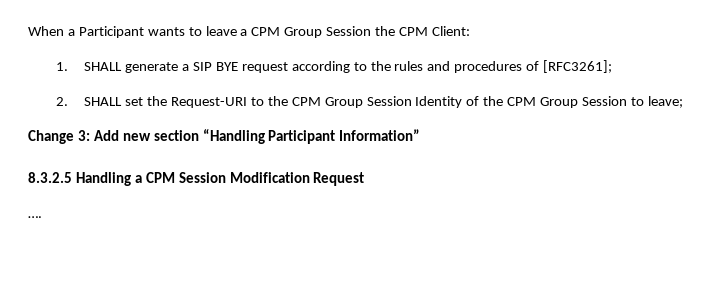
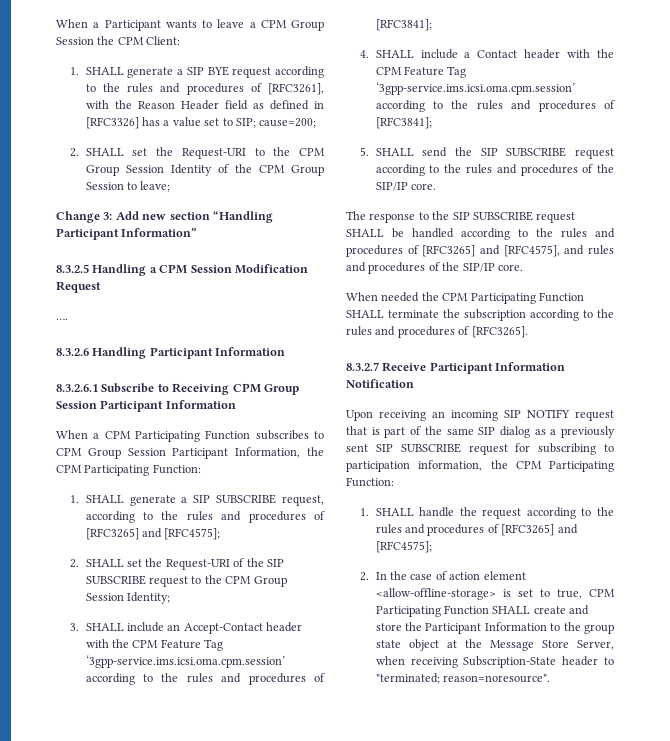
[543,60,613,73] [RFC3261]; -> [268,83,324,95] [85,100,324,110] [85,117,317,129] [RFC3261], with the Reason Header field as defined in [RFC3326] has a value set to SIP; cause=200;
(42, 217) none -> [56,347,286,359] [56,383,299,395] [56,400,236,412] [56,430,324,442] [56,447,324,459] [56,464,201,476] [70,494,324,506] [85,511,325,523] [85,528,221,540] [70,558,284,570] [85,575,287,587] [85,592,171,604] [70,622,303,634] [85,639,224,651] [85,655,285,668] [85,673,325,685] [375,19,432,31] [360,49,614,59] [375,66,467,78] [375,82,575,95] [375,100,615,112] [375,117,432,129] [360,147,614,159] [375,164,614,176] [375,182,437,191] [346,211,576,223] [346,228,615,240] [346,245,614,257] [346,262,523,274] [346,292,584,304] [346,309,614,321] [346,326,528,338] [346,362,566,374] [346,379,414,388] [346,409,614,421] [346,426,615,438] [346,443,614,455] [346,460,614,472] [346,477,394,487] [360,507,614,519] [375,524,578,536] [375,541,432,553] [360,571,526,581] [375,588,615,600] [375,605,590,617] [375,622,614,634] [375,639,614,651] [375,656,614,668] [375,673,551,684] // 8.3.2.6 Handling Participant Information // 8.3.2.6.1 Subscribe to Receiving CPM Group Session Participant Information // When a CPM Participating Function subscribes to CPM Group Session Participant Information, the CPM Participating Function: // 1. SHALL generate a SIP SUBSCRIBE request, according to the rules and procedures of [RFC3265] and [RFC4575]; // 2. SHALL set the Request-URI of the SIP SUBSCRIBE request to the CPM Group Session Identity; // 3. SHALL include an Accept-Contact header with the CPM Feature Tag ‘3gpp-service.ims.icsi.oma.cpm.session’ according to the rules and procedures of [RFC3841]; // 4. SHALL include a Contact header with the CPM Feature Tag ‘3gpp-service.ims.icsi.oma.cpm.session’ according to the rules and procedures of [RFC3841]; // 5. SHALL send the SIP SUBSCRIBE request according to the rules and procedures of the SIP/IP core. // The response to the SIP SUBSCRIBE request SHALL be handled according to the rules and procedures of [RFC3265] and [RFC4575], and rules and procedures of the SIP/IP core. // When needed the CPM Participating Function SHALL terminate the subscription according to the rules and procedures of [RFC3265]. // 8.3.2.7 Receive Participant Information Notification // Upon receiving an incoming SIP NOTIFY request that is part of the same SIP dialog as a previously sent SIP SUBSCRIBE request for subscribing to participation information, the CPM Participating Function: // 1. SHALL handle the request according to the rules and procedures of [RFC3265] and [RFC4575]; // 2. In the case of action element <allow-offline-storage> is set to true, CPM Participating Function SHALL create and store the Participant Information to the group state object at the Message Store Server, when receiving Subscription-State header to "terminated; reason=noresource".

